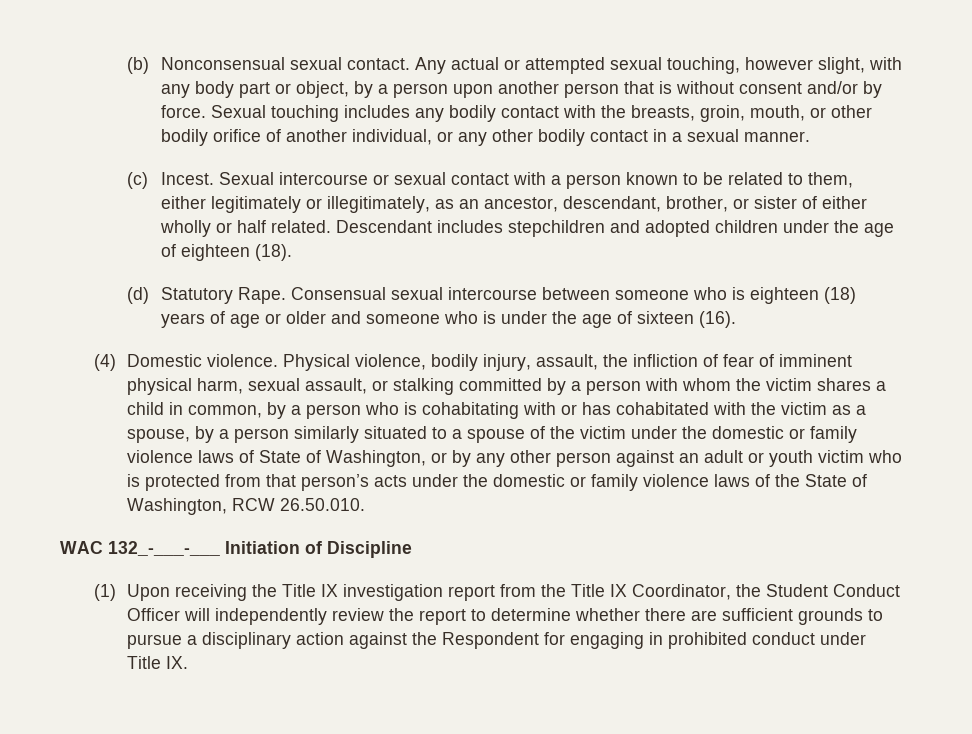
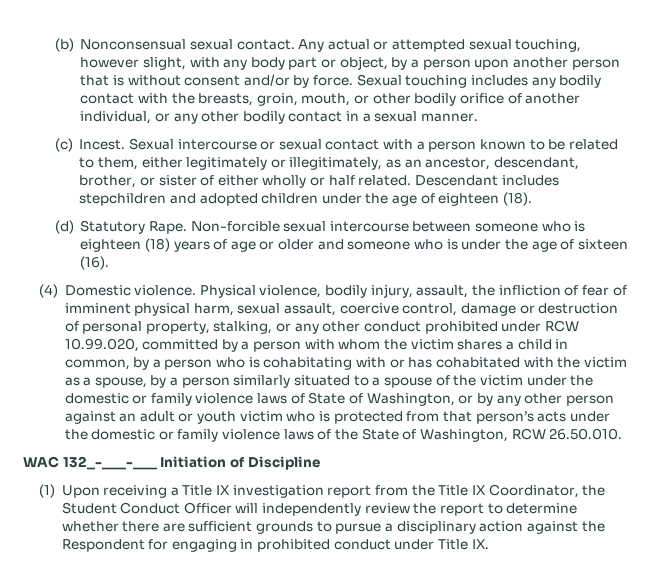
[291,287,387,300] Consensual -> [190,221,280,232] Non-forcible
[372,378,455,395] or stalking -> [339,303,619,316] [64,320,579,334] [64,338,139,352] coercive control, damage or destruction of personal property, stalking, or any other conduct prohibited under RCW 10.99.020,
[252,584,278,597] the -> [170,487,179,496] a

